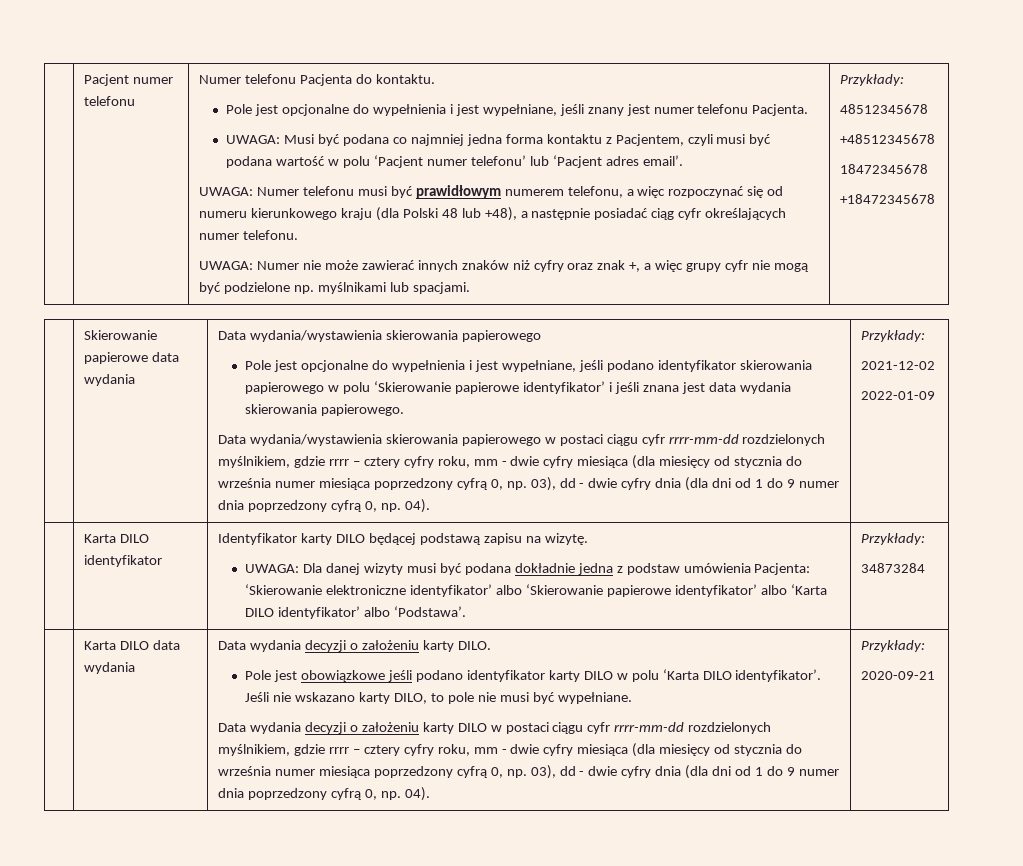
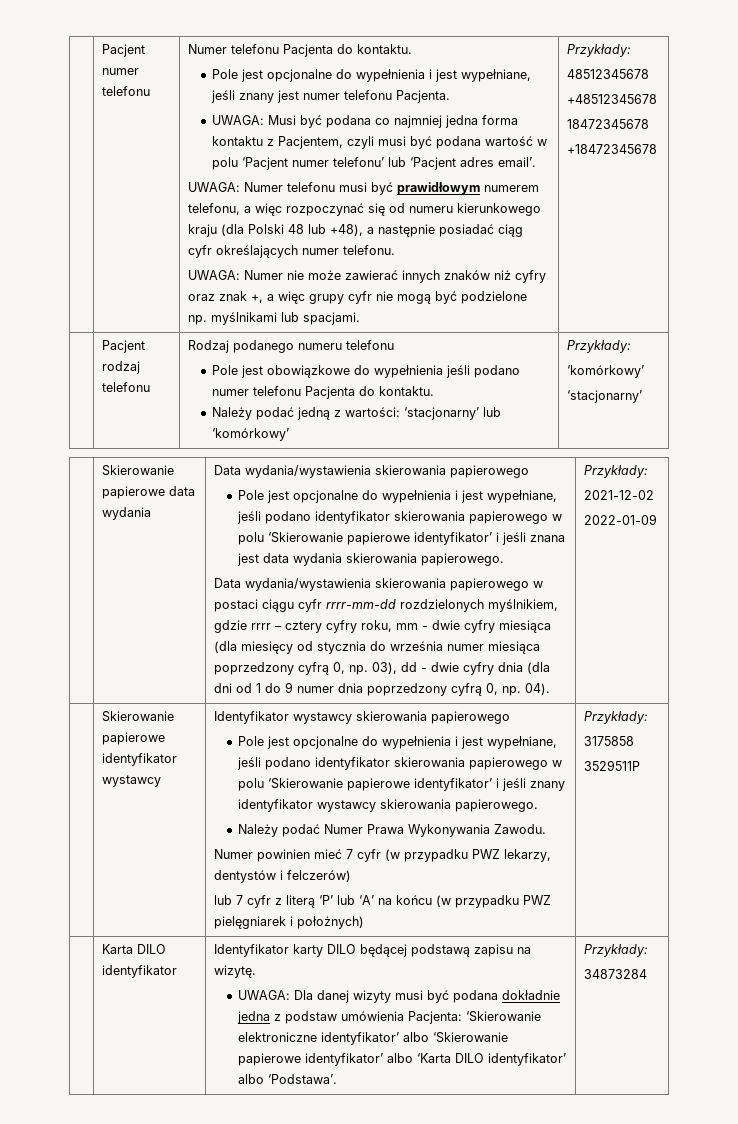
(936, 199) none -> [102,340,146,353] [102,361,141,374] [102,382,151,392] [188,340,395,353] [212,365,521,378] [212,386,435,399] [212,407,502,420] [212,428,290,441] [567,340,632,353] [567,365,645,378] [567,390,643,403] // | Pacjent rodzaj telefonu | Rodzaj podanego numeru telefonu // Pole jest obowiązkowe do wypełnienia jeśli podano numer telefonu Pacjenta do kontaktu. // Należy podać jedną z wartości: ‘stacjonarny’ lub ‘komórkowy’ | Przykłady: // ‘komórkowy’ // ‘stacjonarny’
(936, 395) none -> [102,711,175,722] [102,732,166,745] [102,753,178,766] [102,775,162,787] [214,711,511,724] [238,736,558,749] [237,757,563,770] [238,778,566,791] [238,799,539,812] [238,824,547,837] [214,849,552,862] [214,870,352,883] [214,895,552,908] [214,916,365,929] [584,711,649,724] [584,736,635,746] [584,760,641,771] // | Skierowanie papierowe identyfikator wystawcy | Identyfikator wystawcy skierowania papierowego // Pole jest opcjonalne do wypełnienia i jest wypełniane, jeśli podano identyfikator skierowania papierowego w polu ‘Skierowanie papierowe identyfikator’ i jeśli znany identyfikator wystawcy skierowania papierowego. // Należy podać Numer Prawa Wykonywania Zawodu. // Numer powinien mieć 7 cyfr (w przypadku PWZ lekarzy, dentystów i felczerów) // lub 7 cyfr z literą ‘P’ lub ‘A’ na końcu (w przypadku PWZ pielęgniarek i położnych) | Przykłady: // 3175858 // 3529511P
[84,640,181,650] [84,662,136,674] [218,640,491,652] [245,669,822,682] [245,692,632,704] [218,722,772,734] [218,743,802,757] [218,765,839,779] [218,787,430,801] [861,640,926,652] [861,671,936,680] // | Karta DILO data wydania | Data wydania decyzji o założeniu karty DILO. // Pole jest obowiązkowe jeśli podano identyfikator karty DILO w polu ‘Karta DILO identyfikator’. Jeśli nie wskazano karty DILO, to pole nie musi być wypełniane. // Data wydania decyzji o założeniu karty DILO w postaci ciągu cyfr rrrr-mm-dd rozdzielonych myślnikiem, gdzie rrrr – cztery cyfry roku, mm - dwie cyfry miesiąca (dla miesięcy od stycznia do września numer miesiąca poprzedzony cyfrą 0, np. 03), dd - dwie cyfry dnia (dla dni od 1 do 9 numer dnia poprzedzony cyfrą 0, np. 04). | Przykłady: // 2020-09-21 -> (648, 974) none

